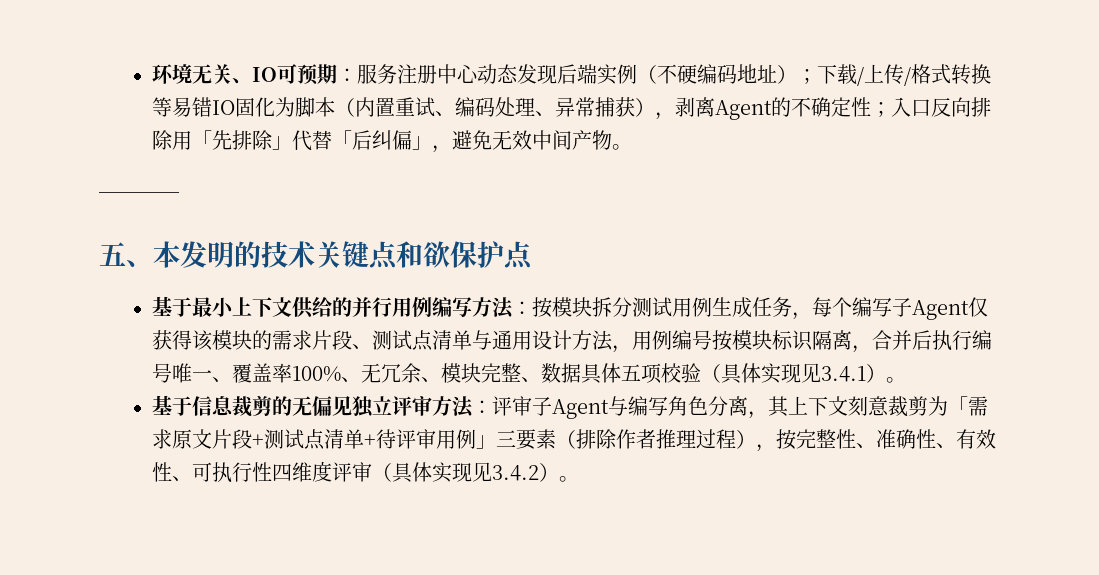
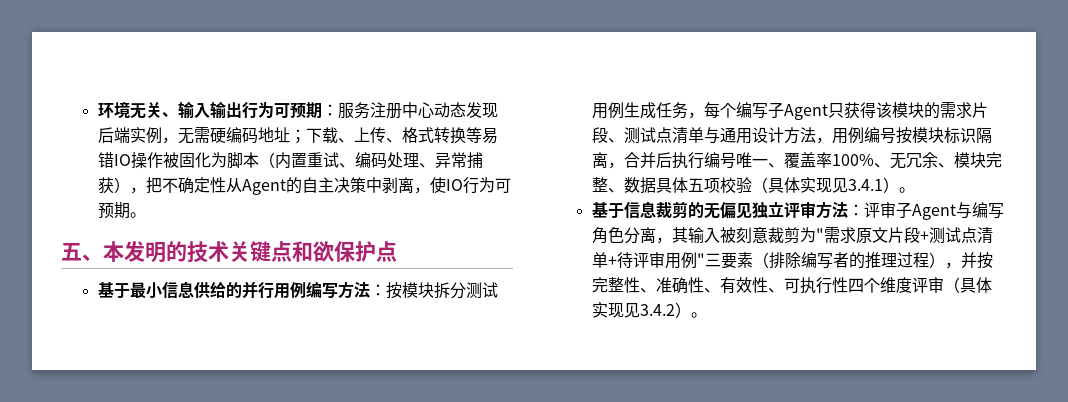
[251,67,277,82] IO -> [177,101,274,118] 输入输出行为
[636,64,677,84] （不 -> [161,127,210,144] ，无需
[776,64,911,86] ）；下载/上传/ -> [289,127,402,144] ；下载、上传、
(235, 107) none -> [130,152,179,169] 操作被
[674,97,991,120] [151,130,632,153] [99,192,179,200] 剥离Agent的不确定性；入口反向排除用「先排除」代替「后纠偏」，避免无效中间产物。 // ──── -> [145,177,511,195] [97,202,146,219] 把不确定性从Agent的自主决策中剥离，使IO行为可预期。
[231,297,292,317] 上下文 -> [161,281,194,299] 信息
[967,297,988,317] 仅 -> [827,103,844,118] 只
[787,396,848,416] 上下文 -> [687,227,736,243] 输入被
[947,396,968,414] 「 -> [815,228,824,241] "
[475,435,496,449] 」 -> [696,253,705,266] "
[615,429,656,449] 作者 -> [800,252,865,269] 编写者的
(776, 448) none -> [960,252,977,268] 并
(292, 472) none -> [863,278,880,293] 个

